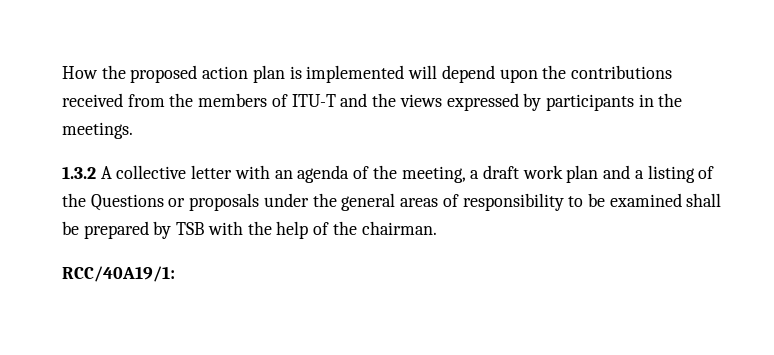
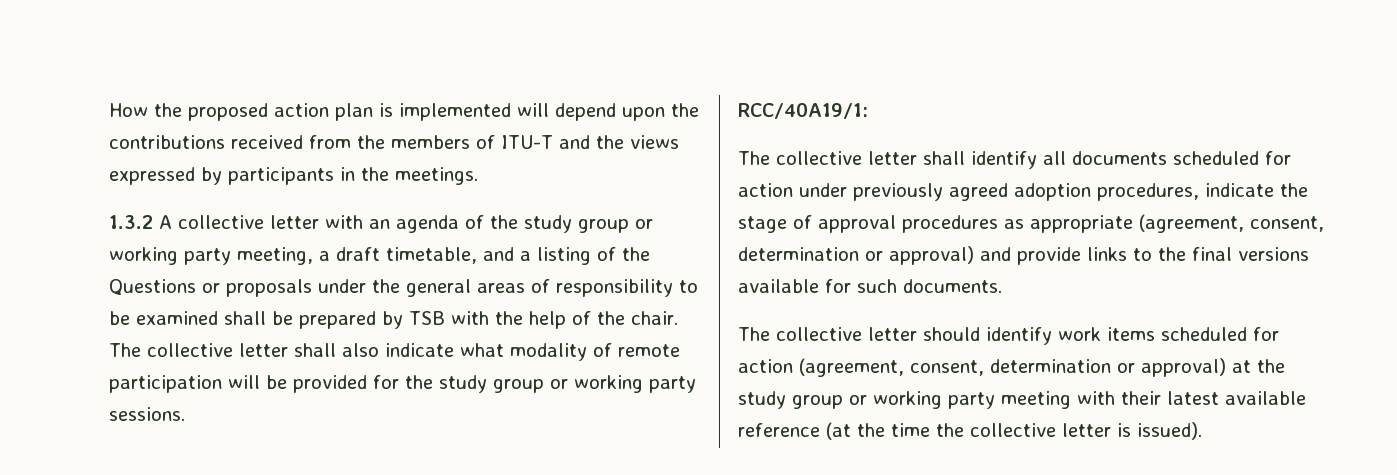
(397, 172) none -> [524,215,653,233] [109,247,231,265] study group or working party
[522,165,599,183] work plan -> [386,247,477,264] timetable,
[361,221,437,235] [62,266,175,282] chairman. // RCC/40A19/1: -> [631,311,678,325] [109,343,680,361] [109,375,696,393] [109,407,185,421] [738,103,868,119] [738,151,1291,169] [738,183,1308,201] [738,214,1324,233] [738,246,1309,265] [738,279,1002,293] [738,327,1279,345] [738,358,1285,377] [738,391,1306,409] [738,422,1202,440] chair. The collective letter shall also indicate what modality of remote participation will be provided for the study group or working party sessions. // RCC/40A19/1: // The collective letter shall identify all documents scheduled for action under previously agreed adoption procedures, indicate the stage of approval procedures as appropriate (agreement, consent, determination or approval) and provide links to the final versions available for such documents. // The collective letter should identify work items scheduled for action (agreement, consent, determination or approval) at the study group or working party meeting with their latest available reference (at the time the collective letter is issued).

